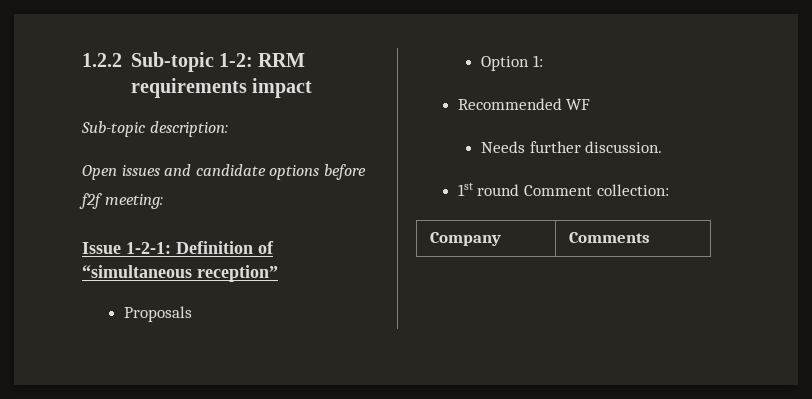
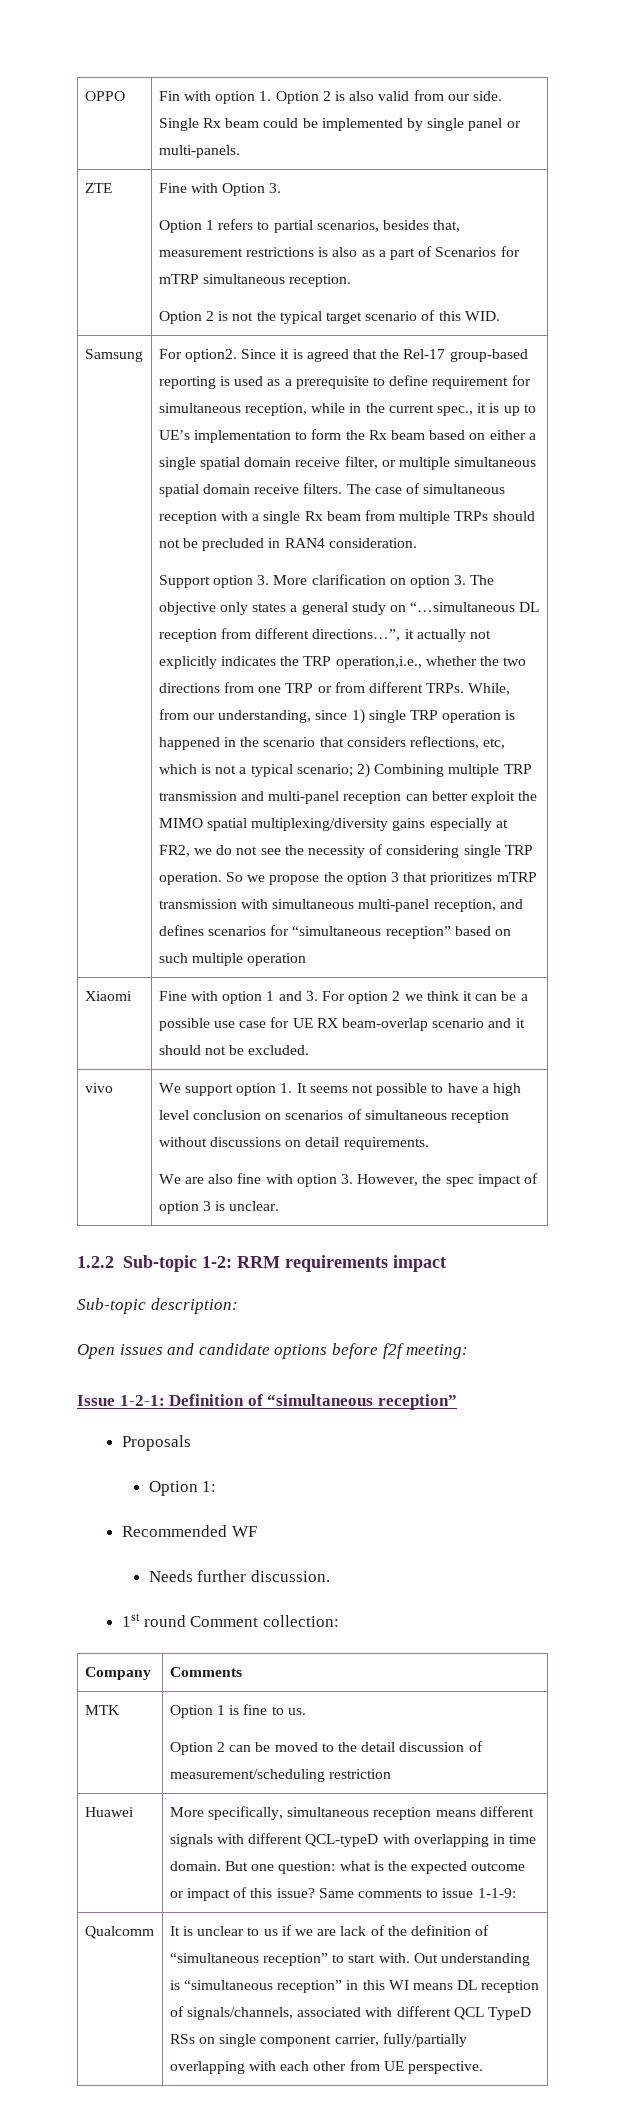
(82, 60) none -> [84,91,125,101] [158,90,502,104] [158,118,521,131] [158,145,240,158] [84,183,112,193] [158,183,282,196] [158,219,461,233] [158,246,520,260] [158,274,352,287] [158,310,500,324] [84,349,143,362] [158,349,528,362] [158,375,531,389] [158,403,536,416] [158,429,536,443] [158,456,537,470] [158,483,506,497] [158,510,535,524] [158,538,417,551] [158,574,495,588] [158,602,540,615] [158,628,492,642] [158,656,527,669] [158,682,511,695] [158,709,516,724] [158,736,506,750] [158,763,532,778] [158,791,538,804] [158,818,508,831] [158,844,533,858] [158,872,537,885] [158,899,523,912] [158,925,512,939] [158,953,307,966] [84,991,132,1001] [158,991,528,1004] [158,1017,525,1031] [158,1045,310,1055] [84,1083,113,1093] [158,1083,521,1096] [158,1109,510,1123] [158,1137,429,1150] [158,1173,538,1187] [158,1201,280,1214] OPPO | Fin with option 1. Option 2 is also valid from our side. Single Rx beam could be implemented by single panel or multi-panels. // ZTE | Fine with Option 3. // Option 1 refers to partial scenarios, besides that, measurement restrictions is also as a part of Scenarios for mTRP simultaneous reception. // Option 2 is not the typical target scenario of this WID. // Samsung | For option2. Since it is agreed that the Rel-17 group-based reporting is used as a prerequisite to define requirement for simultaneous reception, while in the current spec., it is up to UE’s implementation to form the Rx beam based on either a single spatial domain receive filter, or multiple simultaneous spatial domain receive filters. The case of simultaneous reception with a single Rx beam from multiple TRPs should not be precluded in RAN4 consideration. // Support option 3. More clarification on option 3. The objective only states a general study on “…simultaneous DL reception from different directions…”, it actually not explicitly indicates the TRP operation,i.e., whether the two directions from one TRP or from different TRPs. While, from our understanding, since 1) single TRP operation is happened in the scenario that considers reflections, etc, which is not a typical scenario; 2) Combining multiple TRP transmission and multi-panel reception can better exploit the MIMO spatial multiplexing/diversity gains especially at FR2, we do not see the necessity of considering single TRP operation. So we propose the option 3 that prioritizes mTRP transmission with simultaneous multi-panel reception, and defines scenarios for “simultaneous reception” based on such multiple operation // Xiaomi | Fine with option 1 and 3. For option 2 we think it can be a possible use case for UE RX beam-overlap scenario and it should not be excluded. // vivo | We support option 1. It seems not possible to have a high level conclusion on scenarios of simultaneous reception without discussions on detail requirements. // We are also fine with option 3. However, the spec impact of option 3 is unclear. //
(650, 237) none -> [84,1705,120,1715] [169,1704,306,1718] [169,1741,483,1755] [169,1769,392,1782] [84,1807,134,1817] [169,1806,534,1820] [169,1833,537,1847] [169,1861,526,1874] [169,1887,516,1901] [84,1926,154,1939] [169,1925,490,1936] [169,1953,531,1966] [169,1980,540,1993] [169,2006,532,2020] [169,2033,467,2047] [169,2060,484,2074] // MTK | Option 1 is fine to us. // Option 2 can be moved to the detail discussion of measurement/scheduling restriction // Huawei | More specifically, simultaneous reception means different signals with different QCL-typeD with overlapping in time domain. But one question: what is the expected outcome or impact of this issue? Same comments to issue 1-1-9: // Qualcomm | It is unclear to us if we are lack of the definition of “simultaneous reception” to start with. Out understanding is “simultaneous reception” in this WI means DL reception of signals/channels, associated with different QCL TypeD RSs on single component carrier, fully/partially overlapping with each other from UE perspective.

